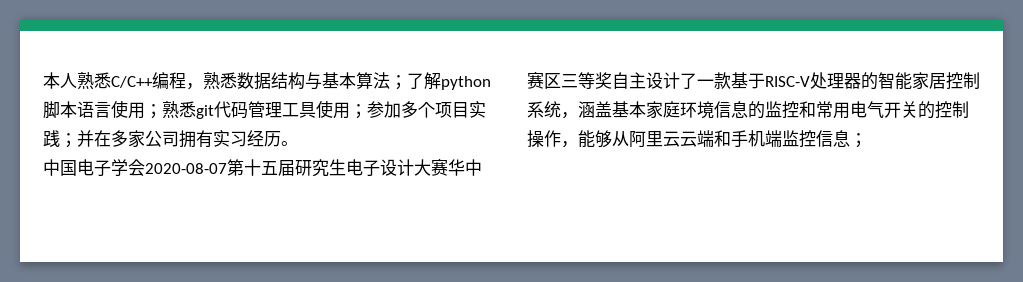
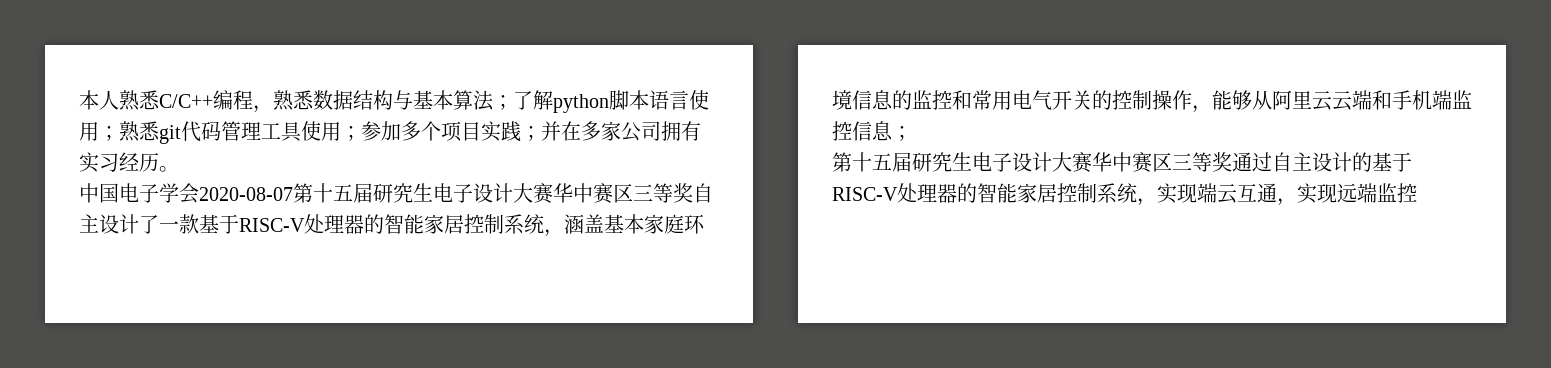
(867, 140) none -> [832,152,1412,173] [832,183,1417,206] // 第十五届研究生电子设计大赛华中赛区三等奖通过自主设计的基于RISC-V处理器的智能家居控制系统，实现端云互通，实现远端监控

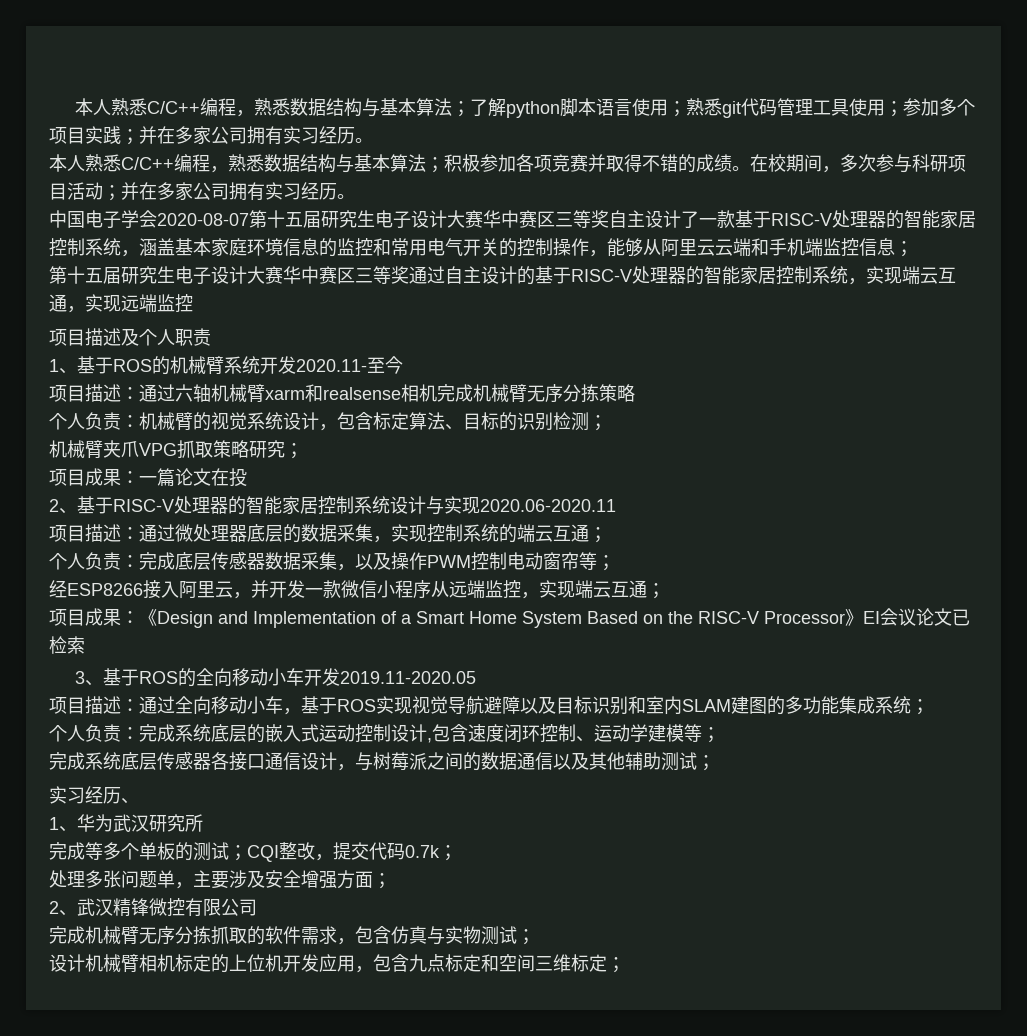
(179, 169) none -> [49,154,966,173] [49,182,355,201] // 本人熟悉C/C++编程，熟悉数据结构与基本算法；积极参加各项竞赛并取得不错的成绩。在校期间，多次参与科研项目活动；并在多家公司拥有实习经历。
(1417, 193) none -> [49,328,211,346] [49,356,403,375] [49,384,635,403] [49,412,607,431] [49,440,303,459] [49,468,247,487] [49,496,616,515] [49,524,607,543] [49,552,615,571] [49,580,665,599] [49,608,970,628] [49,636,85,654] [75,668,477,687] [49,696,929,715] [49,724,720,743] [49,752,715,771] [49,786,139,804] [49,814,203,832] [49,842,457,862] [49,870,391,889] [49,898,257,917] [49,926,535,945] [49,954,625,973] // 项目描述及个人职责 // 1、基于ROS的机械臂系统开发2020.11-至今 // 项目描述：通过六轴机械臂xarm和realsense相机完成机械臂无序分拣策略 // 个人负责：机械臂的视觉系统设计，包含标定算法、目标的识别检测； // 机械臂夹爪VPG抓取策略研究； // 项目成果：一篇论文在投 // 2、基于RISC-V处理器的智能家居控制系统设计与实现2020.06-2020.11 // 项目描述：通过微处理器底层的数据采集，实现控制系统的端云互通； // 个人负责：完成底层传感器数据采集，以及操作PWM控制电动窗帘等； // 经ESP8266接入阿里云，并开发一款微信小程序从远端监控，实现端云互通； // 项目成果：《Design and Implementation of a Smart Home System Based on the RISC-V Processor》EI会议论文已检索 // 3、基于ROS的全向移动小车开发2019.11-2020.05 // 项目描述：通过全向移动小车，基于ROS实现视觉导航避障以及目标识别和室内SLAM建图的多功能集成系统； // 个人负责：完成系统底层的嵌入式运动控制设计,包含速度闭环控制、运动学建模等； // 完成系统底层传感器各接口通信设计，与树莓派之间的数据通信以及其他辅助测试； // 实习经历、 // 1、华为武汉研究所 // 完成等多个单板的测试；CQI整改，提交代码0.7k； // 处理多张问题单，主要涉及安全增强方面； // 2、武汉精锋微控有限公司 // 完成机械臂无序分拣抓取的软件需求，包含仿真与实物测试； // 设计机械臂相机标定的上位机开发应用，包含九点标定和空间三维标定；

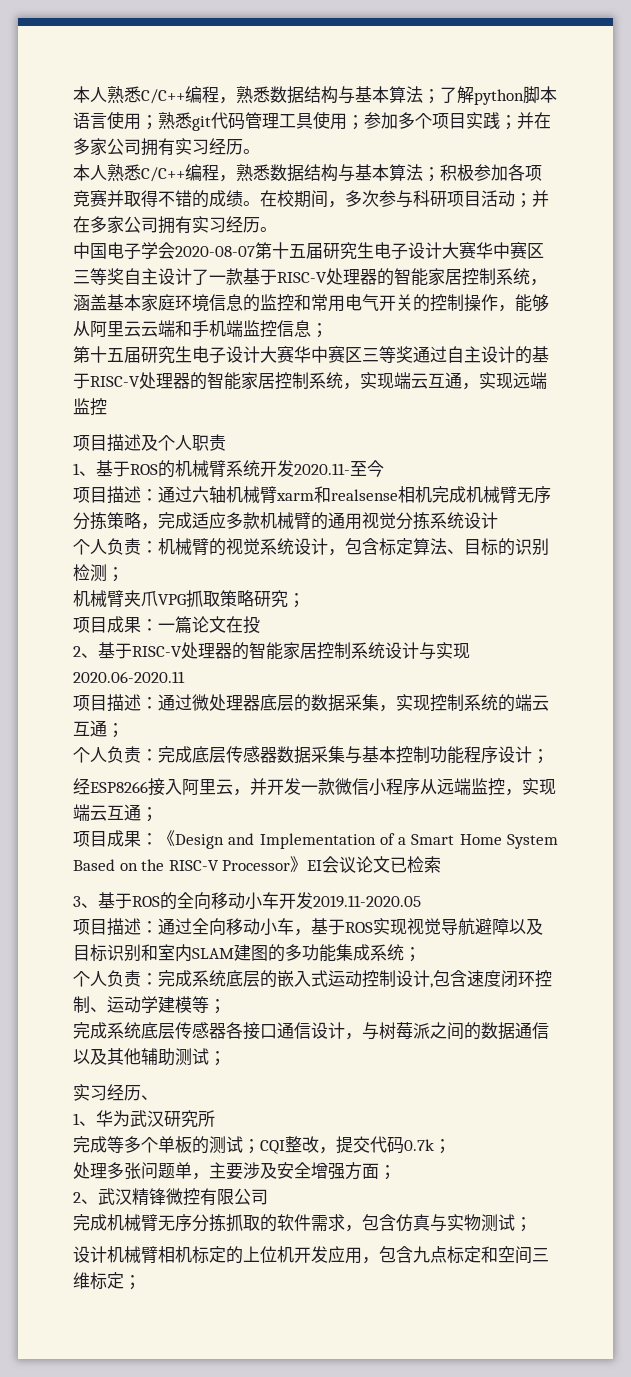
(635, 393) none -> [141,512,498,530] ，完成适应多款机械臂的通用视觉分拣系统设计
[337,552,597,571] ，以及操作PWM控制电动窗帘等 -> [345,746,532,764] 与基本控制功能程序设计

